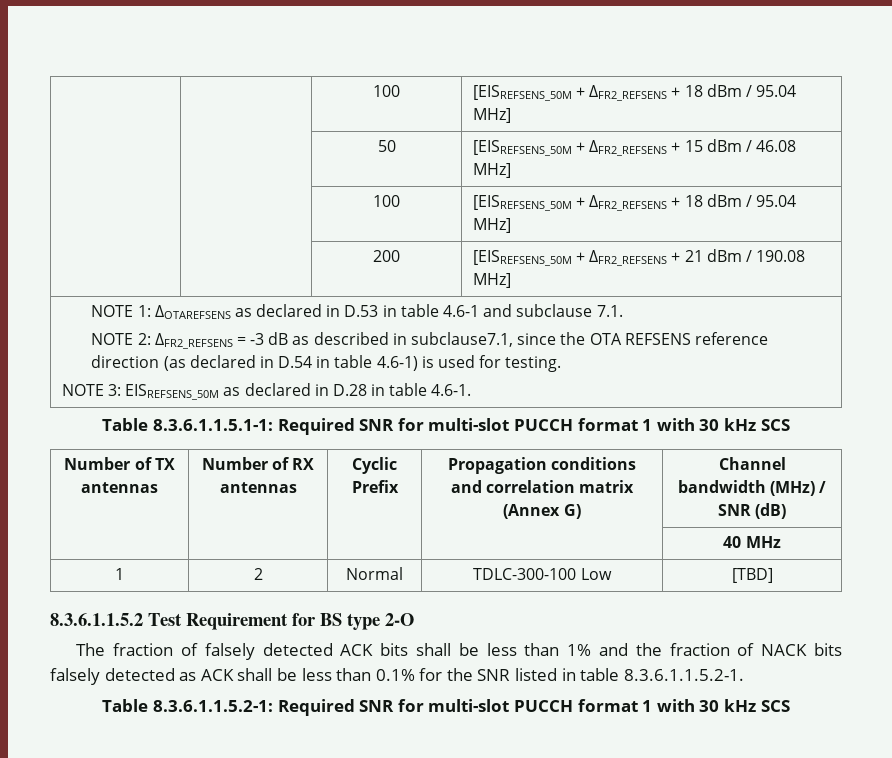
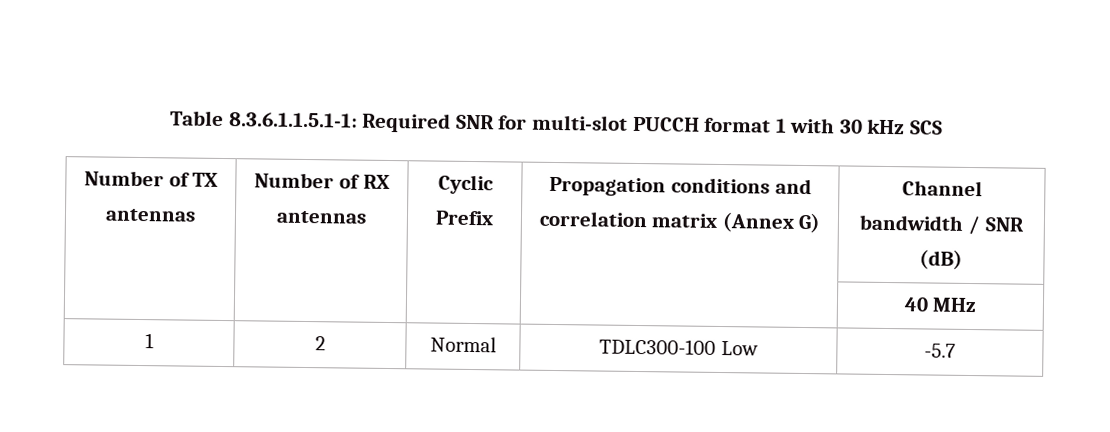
[373,85,400,97] [472,84,797,101] [472,108,511,123] [377,140,396,152] [472,139,797,156] [472,163,511,178] [373,195,400,207] [472,194,797,211] [472,218,511,233] [373,250,400,262] [472,249,806,266] [472,273,511,288] [91,304,623,319] [91,332,768,349] [91,355,562,372] [61,383,472,400] | | 100 | [EISREFSENS_50M + ΔFR2_REFSENS + 18 dBm / 95.04 MHz] // | | 50 | [EISREFSENS_50M + ΔFR2_REFSENS + 15 dBm / 46.08 MHz] // | | 100 | [EISREFSENS_50M + ΔFR2_REFSENS + 18 dBm / 95.04 MHz] // | | 200 | [EISREFSENS_50M + ΔFR2_REFSENS + 21 dBm / 190.08 MHz] // NOTE 1: ΔOTAREFSENS as declared in D.53 in table 4.6-1 and subclause 7.1. // NOTE 2: ΔFR2_REFSENS = -3 dB as described in subclause7.1, since the OTA REFSENS reference direction (as declared in D.54 in table 4.6-1) is used for testing. // NOTE 3: EISREFSENS_50M as declared in D.28 in table 4.6-1. // -> (170, 118) none
[770,481,815,496] (MHz) -> (965, 222) none
[473,568,577,580] TDLC-300-100 -> [599,338,717,355] TDLC300-100
[731,568,773,583] [50,613,414,630] [76,643,842,660] [50,668,744,685] [102,699,790,716] [TBD] // 8.3.6.1.1.5.2 Test Requirement for BS type 2-O // The fraction of falsely detected ACK bits shall be less than 1% and the fraction of NACK bits falsely detected as ACK shall be less than 0.1% for the SNR listed in table 8.3.6.1.1.5.2-1. // Table 8.3.6.1.1.5.2-1: Required SNR for multi-slot PUCCH format 1 with 30 kHz SCS -> [924,343,956,358] -5.7

